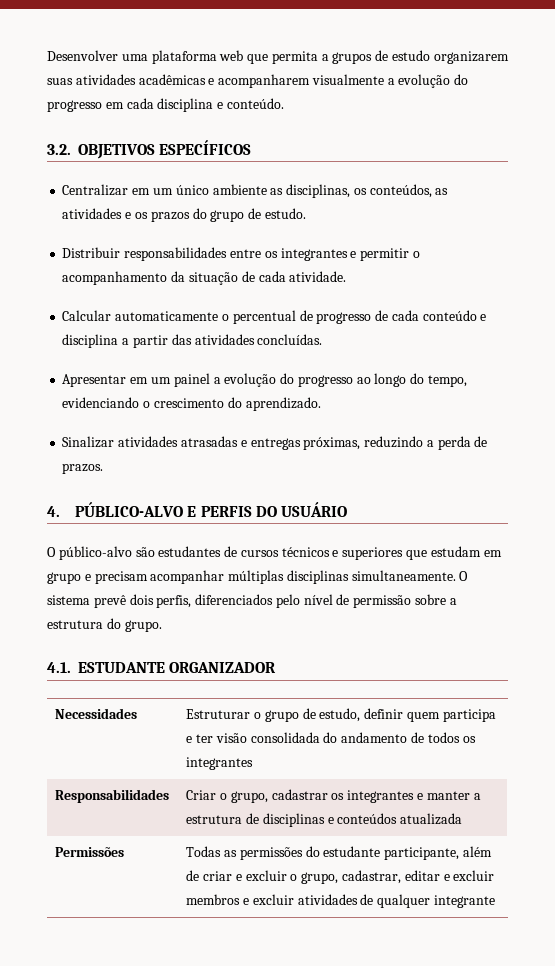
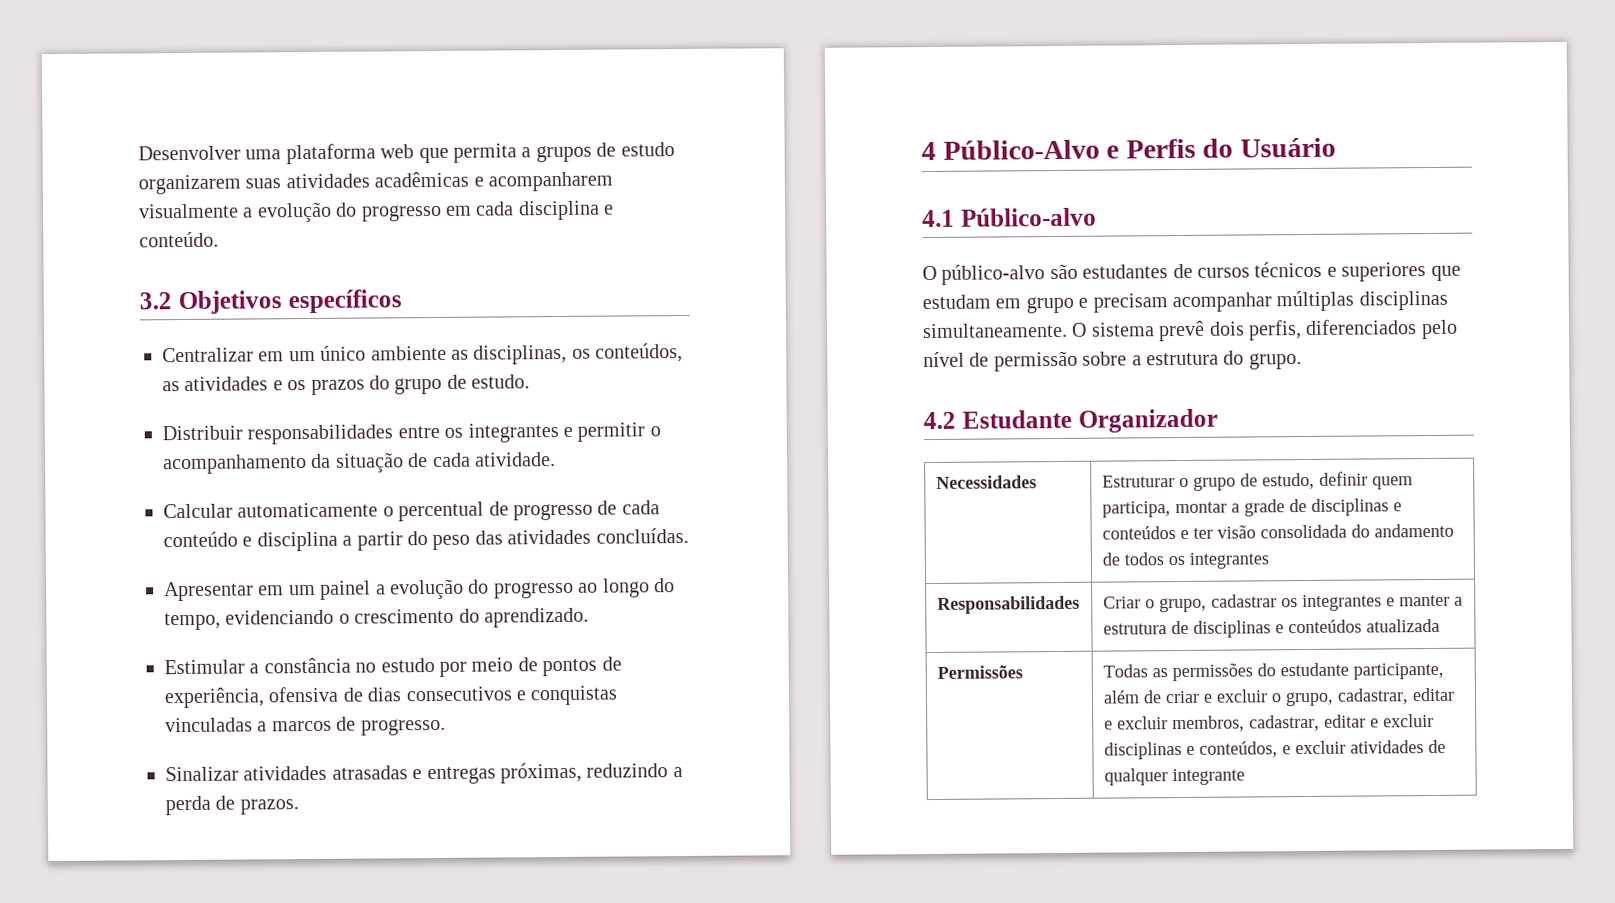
[47,140,252,159] 3.2. OBJETIVOS ESPECÍFICOS -> [139,289,402,315] 3.2 Objetivos específicos
(168, 341) none -> [407,531,471,551] do peso
(321, 404) none -> [164,656,622,677] [164,685,619,709] [165,716,446,736] // Estimular a constância no estudo por meio de pontos de experiência, ofensiva de dias consecutivos e conquistas vinculadas a marcos de progresso.
[47,502,348,517] 4. PÚBLICO-ALVO E PERFIS DO USUÁRIO -> [921,137,1336,161] [922,207,1097,228] 4 Público-Alvo e Perfis do Usuário // 4.1 Público-alvo
[47,662,277,673] 4.1. ESTUDANTE ORGANIZADOR -> [923,408,1218,433] 4.2 Estudante Organizador
[442,709,496,722] participa -> [1101,498,1402,518] [1101,526,1176,540] participa, montar a grade de disciplinas e conteúdos
[186,894,241,905] membros -> [1171,713,1434,733] [1103,741,1278,760] membros, cadastrar, editar e excluir disciplinas e conteúdos,

